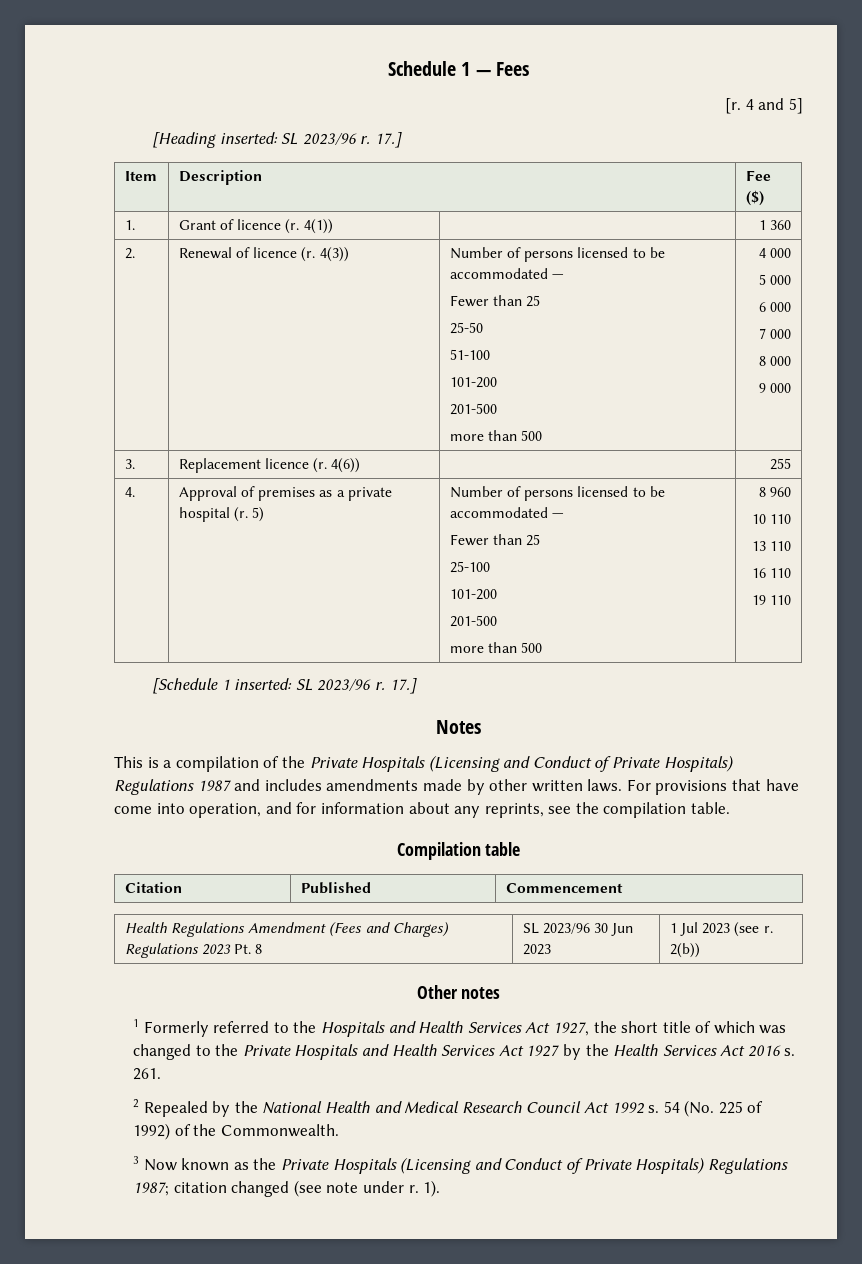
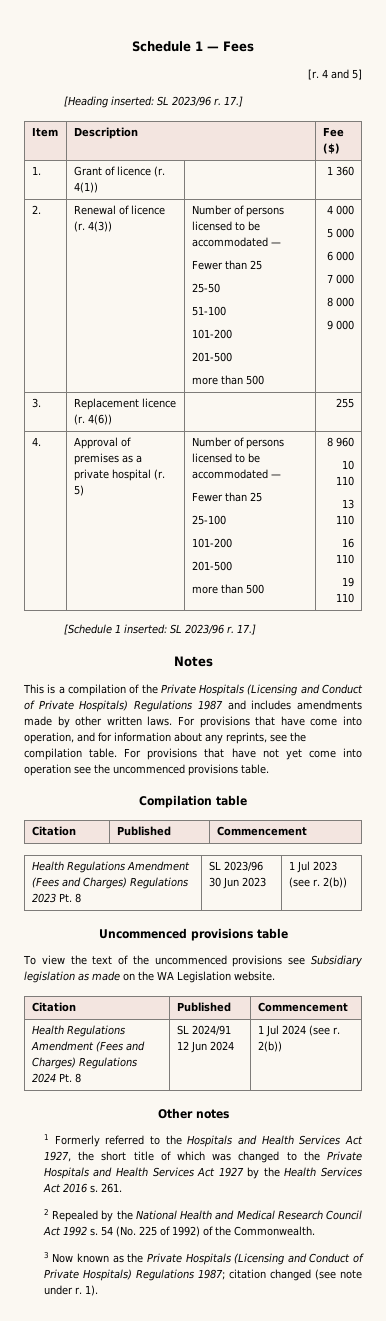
(731, 808) none -> [124,748,362,760] [24,764,269,776] For provisions that have not yet come into operation see the uncommenced provisions table.
(700, 950) none -> [98,928,288,941] [23,955,362,967] [24,971,275,983] [31,1002,76,1012] [176,1002,231,1012] [257,1002,348,1012] [31,1025,125,1037] [30,1041,145,1052] [31,1057,137,1069] [31,1073,81,1083] [176,1025,231,1036] [176,1041,234,1053] [257,1025,340,1037] [257,1041,282,1052] // Uncommenced provisions table // To view the text of the uncommenced provisions see Subsidiary legislation as made on the WA Legislation website. // Citation | Published | Commencement // Health Regulations Amendment (Fees and Charges) Regulations 2024 Pt. 8 | SL 2024/91 12 Jun 2024 | 1 Jul 2024 (see r. 2(b))

